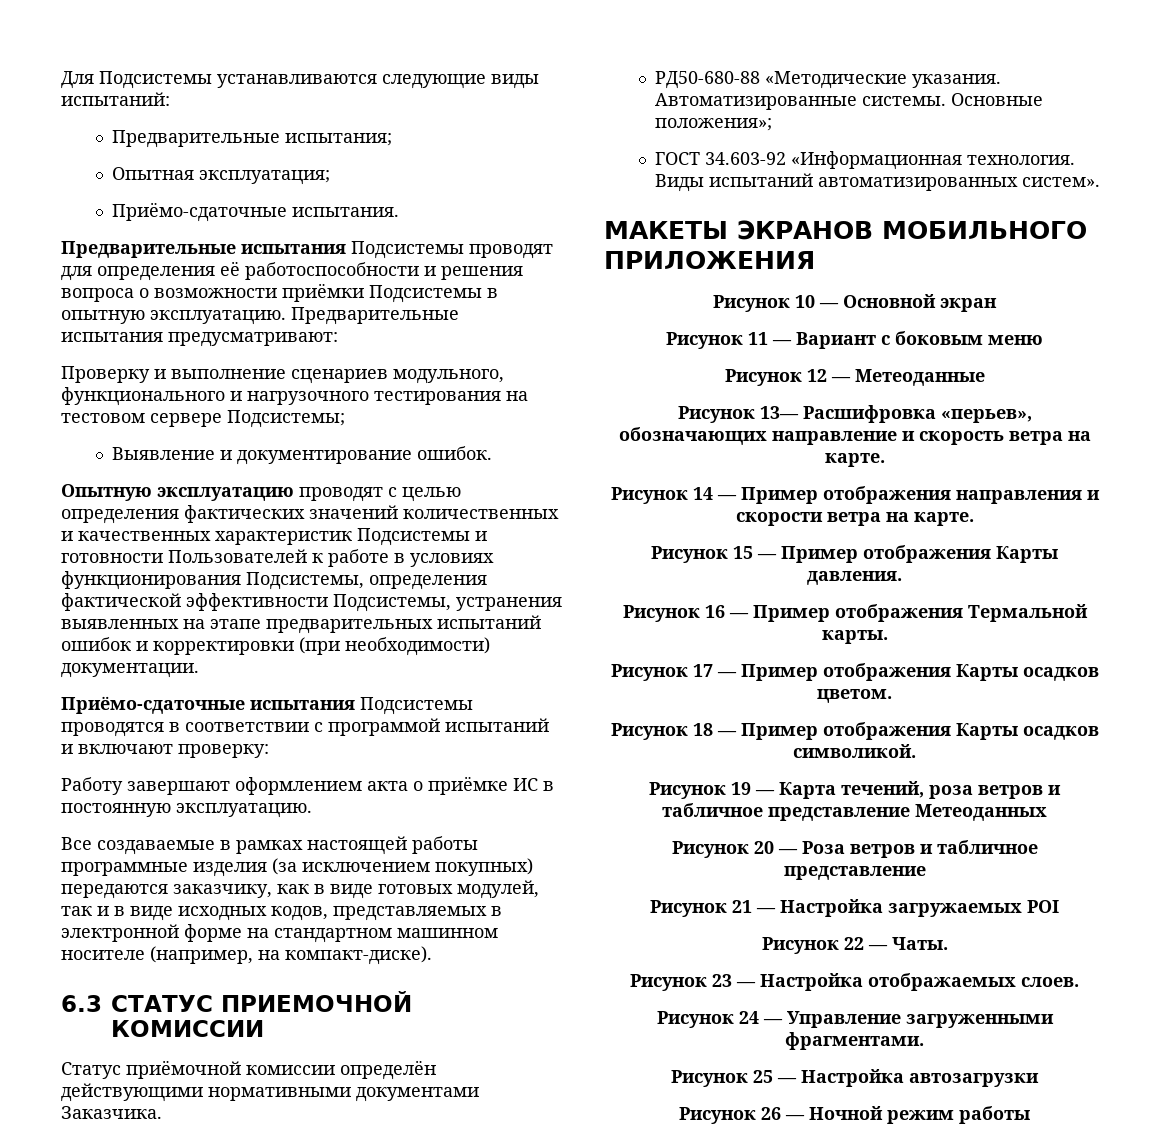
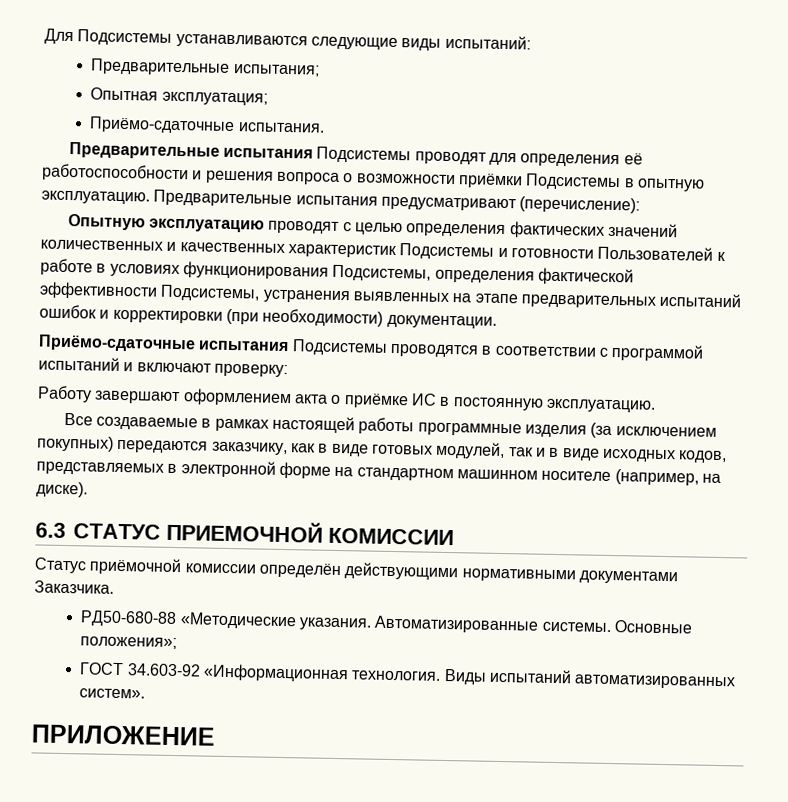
[168,332,338,347] [61,366,504,384] [61,387,528,406] [61,410,345,428] [112,446,493,465] предусматривают: // Проверку и выполнение сценариев модульного, функционального и нагрузочного тестирования на тестовом сервере Подсистемы; // Выявление и документирование ошибок. -> [380,196,641,214] предусматривают (перечисление):
[285,946,432,965] компакт-диске). -> [36,481,88,498] диске).
[604,220,1087,240] [604,251,815,269] [713,294,997,312] [666,331,1043,349] [724,369,985,386] [677,405,1032,423] [618,427,1091,445] [824,453,885,467] [610,486,1100,504] [735,512,974,526] [651,545,1058,563] [807,571,902,585] [622,604,1088,622] [821,630,888,644] [610,663,1099,681] [817,689,892,703] [610,722,1099,740] [793,744,916,758] [649,781,1061,799] [662,803,1047,821] [671,840,1038,858] [783,866,926,880] [650,899,1059,917] [761,937,948,954] [630,973,1079,991] [656,1011,1054,1028] [785,1032,924,1050] [671,1069,1039,1087] [679,1106,1030,1124] МАКЕТЫ ЭКРАНОВ МОБИЛЬНОГО ПРИЛОЖЕНИЯ // Рисунок 10 — Основной экран // Рисунок 11 — Вариант с боковым меню // Рисунок 12 — Метеоданные // Рисунок 13— Расшифровка «перьев», обозначающих направление и скорость ветра на карте. // Рисунок 14 — Пример отображения направления и скорости ветра на карте. // Рисунок 15 — Пример отображения Карты давления. // Рисунок 16 — Пример отображения Термальной карты. // Рисунок 17 — Пример отображения Карты осадков цветом. // Рисунок 18 — Пример отображения Карты осадков символикой. // Рисунок 19 — Карта течений, роза ветров и табличное представление Метеоданных // Рисунок 20 — Роза ветров и табличное представление // Рисунок 21 — Настройка загружаемых POI // Рисунок 22 — Чаты. // Рисунок 23 — Настройка отображаемых слоев. // Рисунок 24 — Управление загруженными фрагментами. // Рисунок 25 — Настройка автозагрузки // Рисунок 26 — Ночной режим работы -> [31,724,215,746] ПРИЛОЖЕНИЕ

